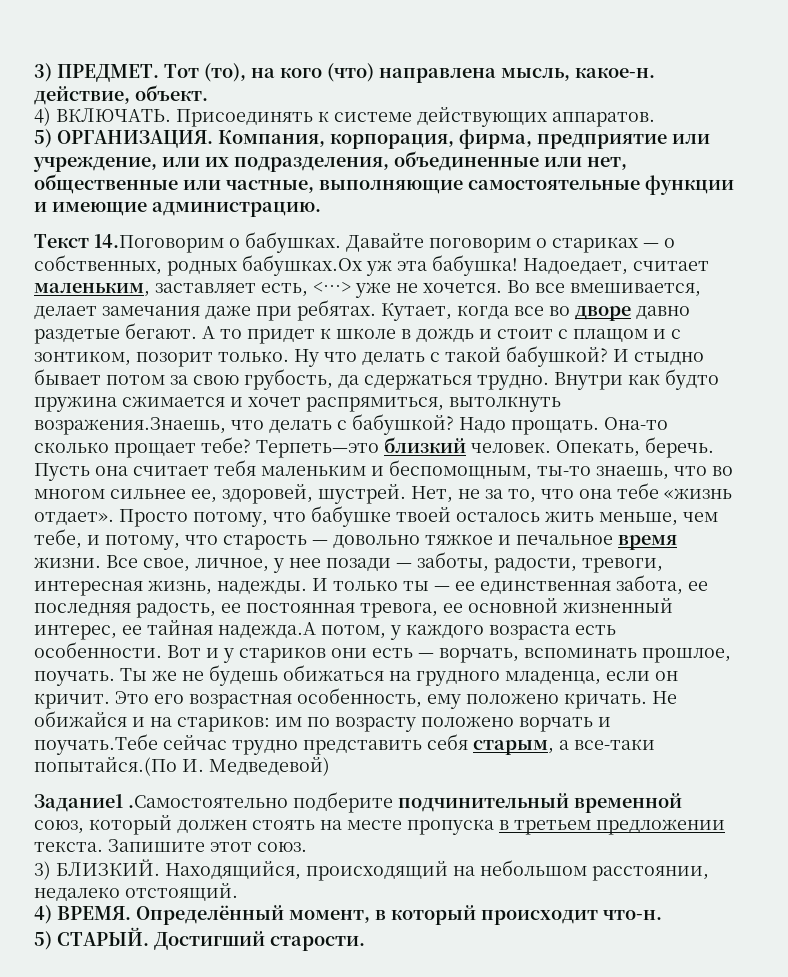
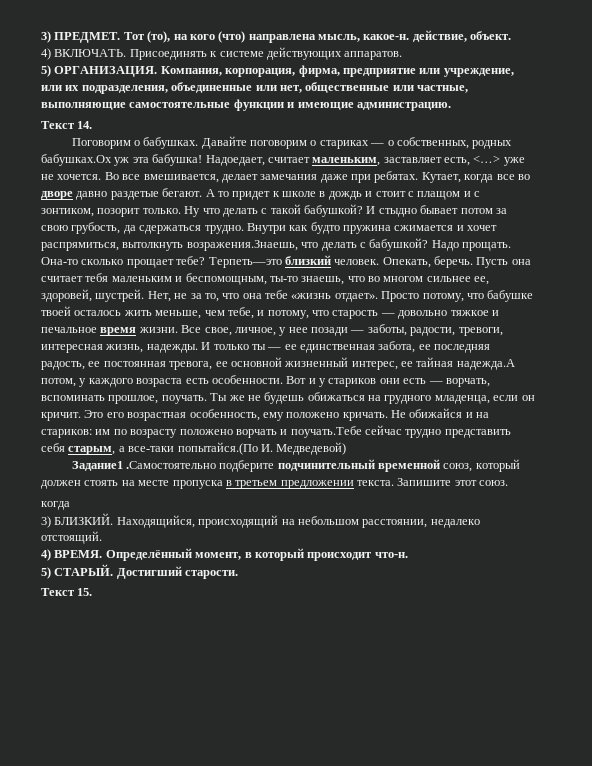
[94,234,224,253] 14.Поговорим -> [77,121,93,129] [71,138,131,149] 14. // Поговорим
(307, 847) none -> [41,501,70,510] // когда
(365, 943) none -> [41,588,93,596] // Текст 15.

